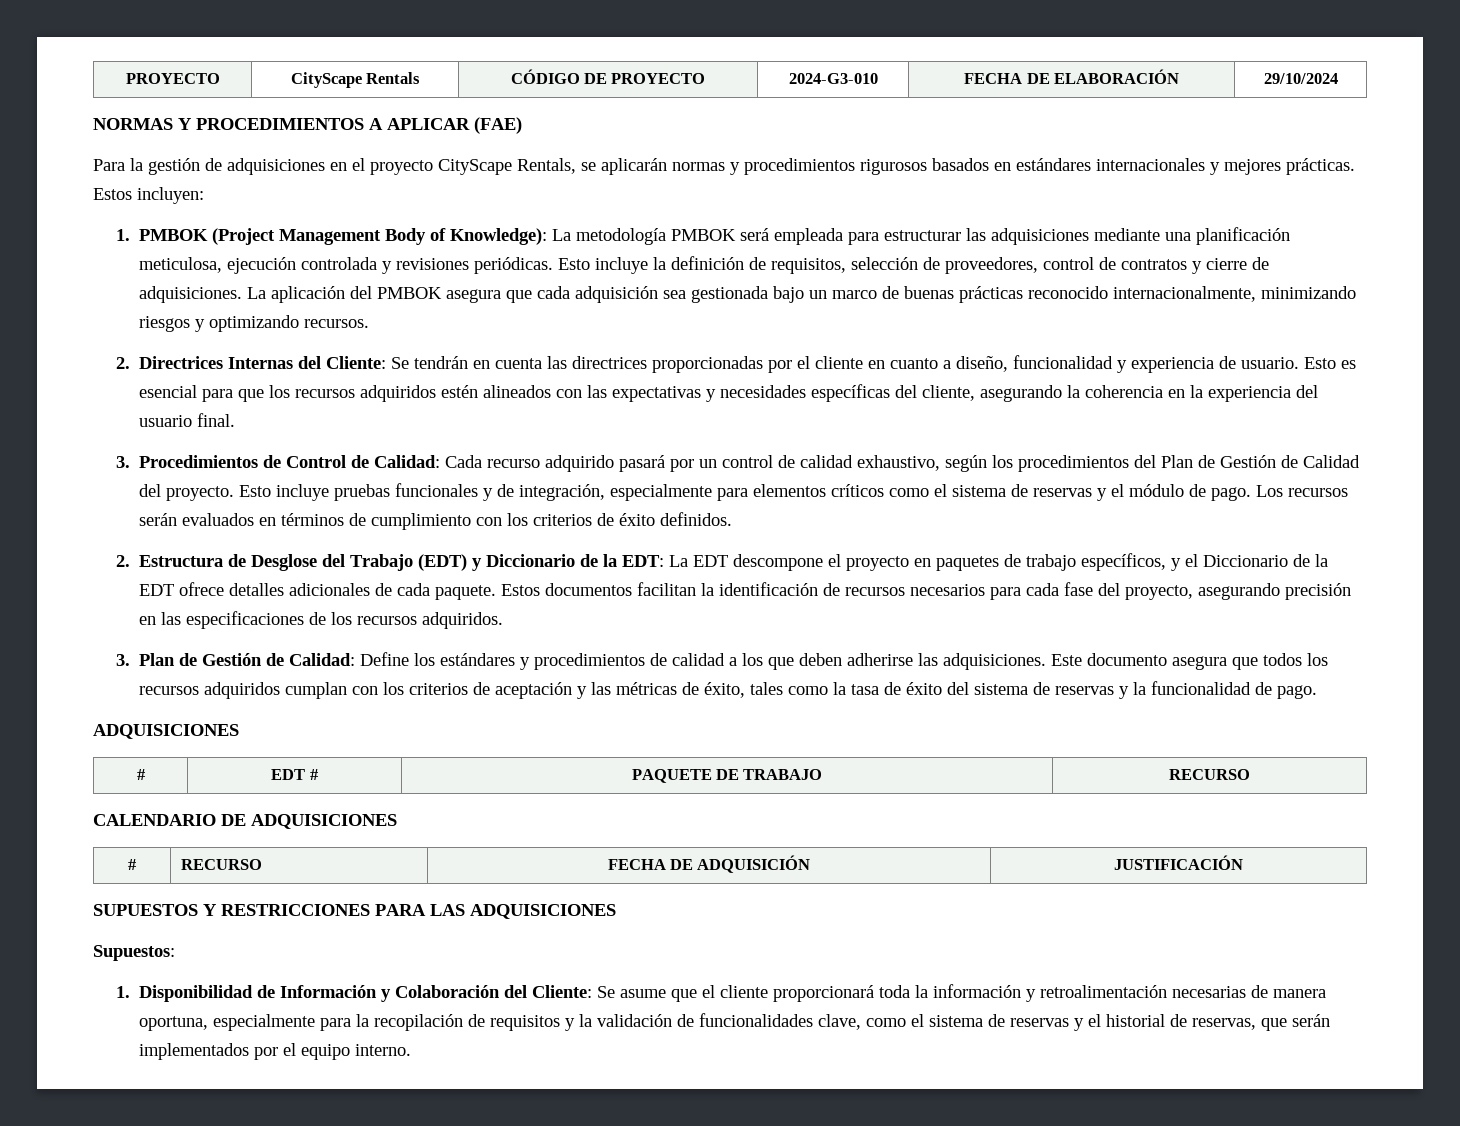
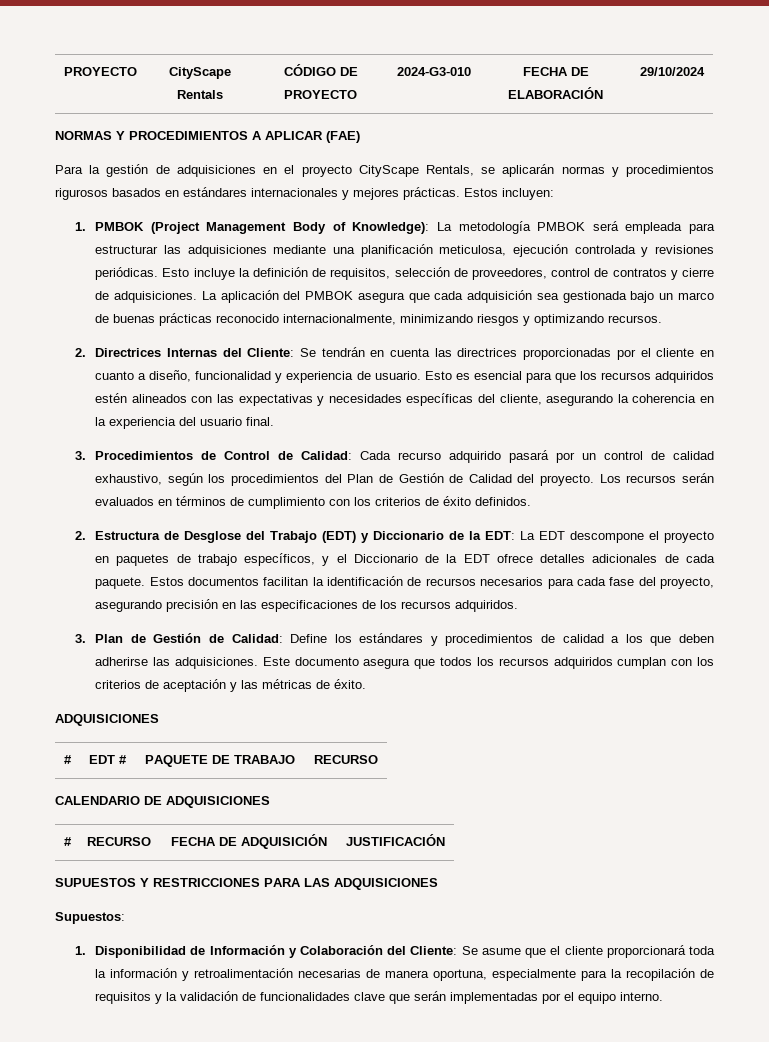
[238,483,1251,501] Esto incluye pruebas funcionales y de integración, especialmente para elementos críticos como el sistema de reservas y el módulo de pago. -> (595, 480) none
[703,681,1317,699] éxito, tales como la tasa de éxito del sistema de reservas y la funcionalidad de pago. -> [334,679,367,689] éxito.
[817,1014,1256,1031] clave, como el sistema de reservas y el historial de reservas, -> [354,992,386,1001] clave
[138,1043,249,1060] implementados -> [450,992,539,1004] implementadas

